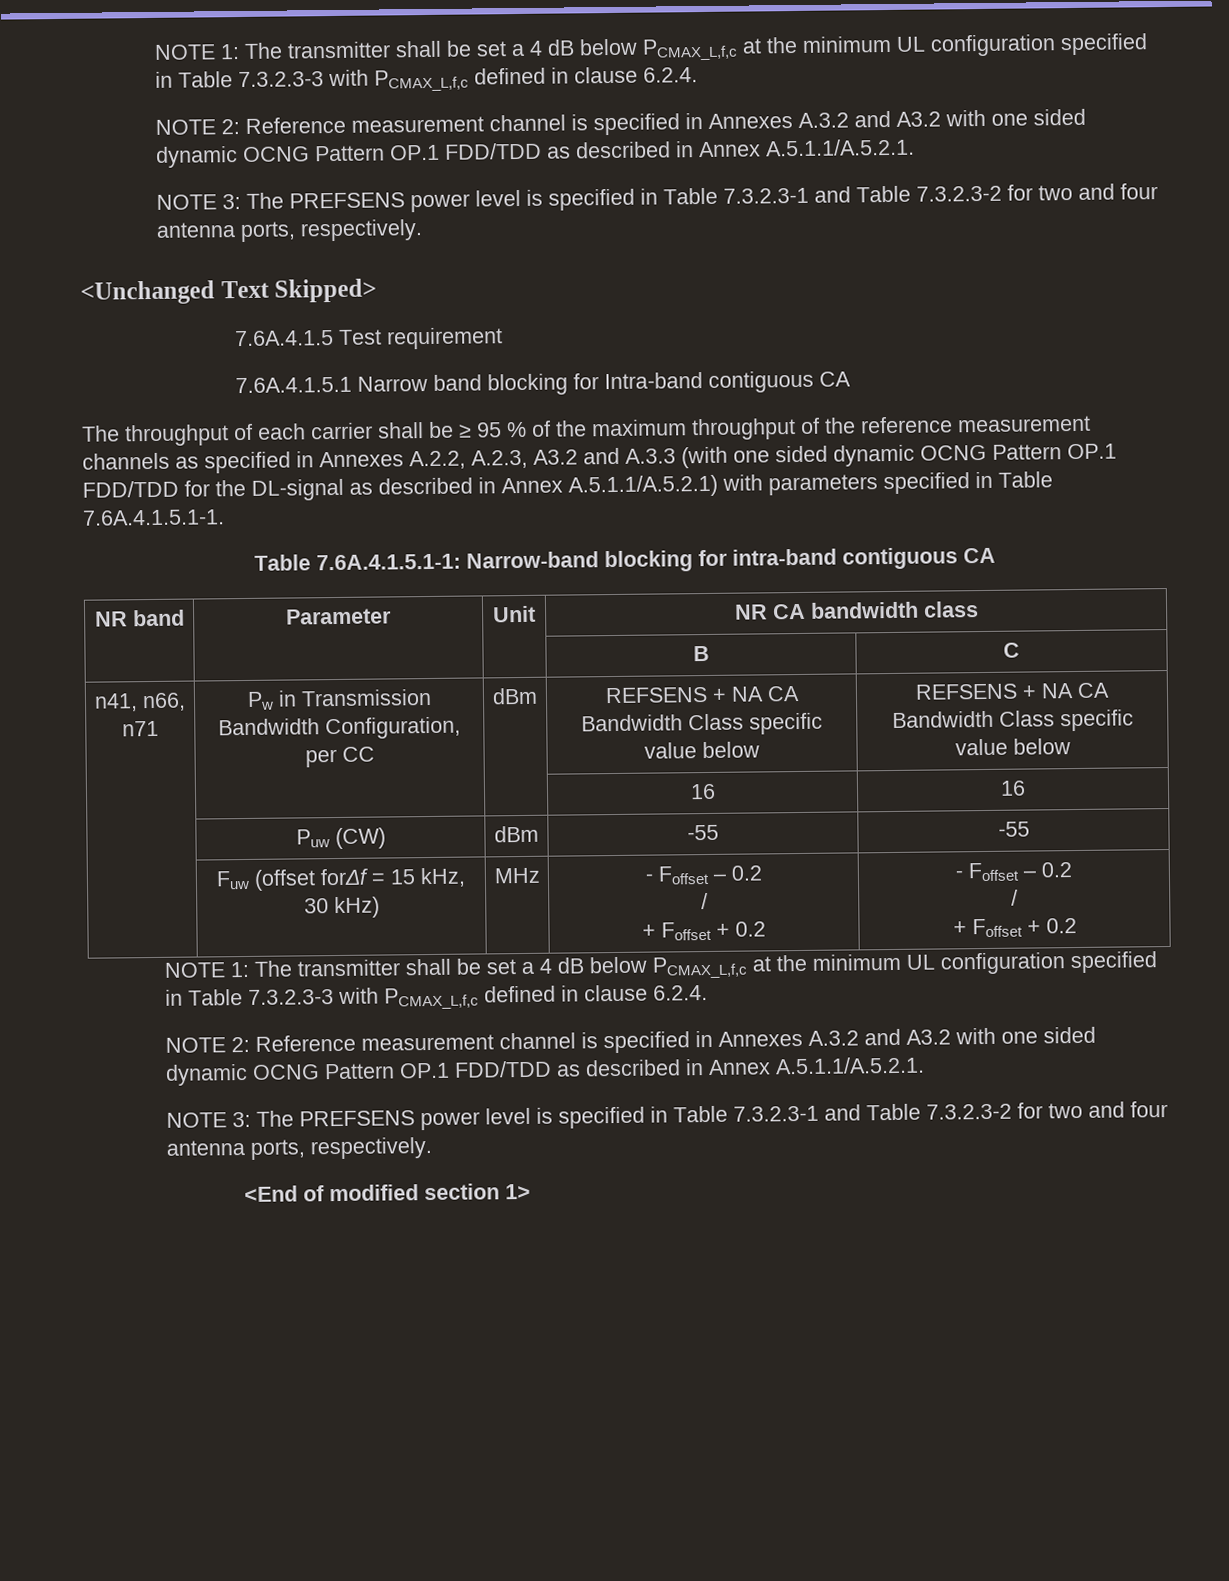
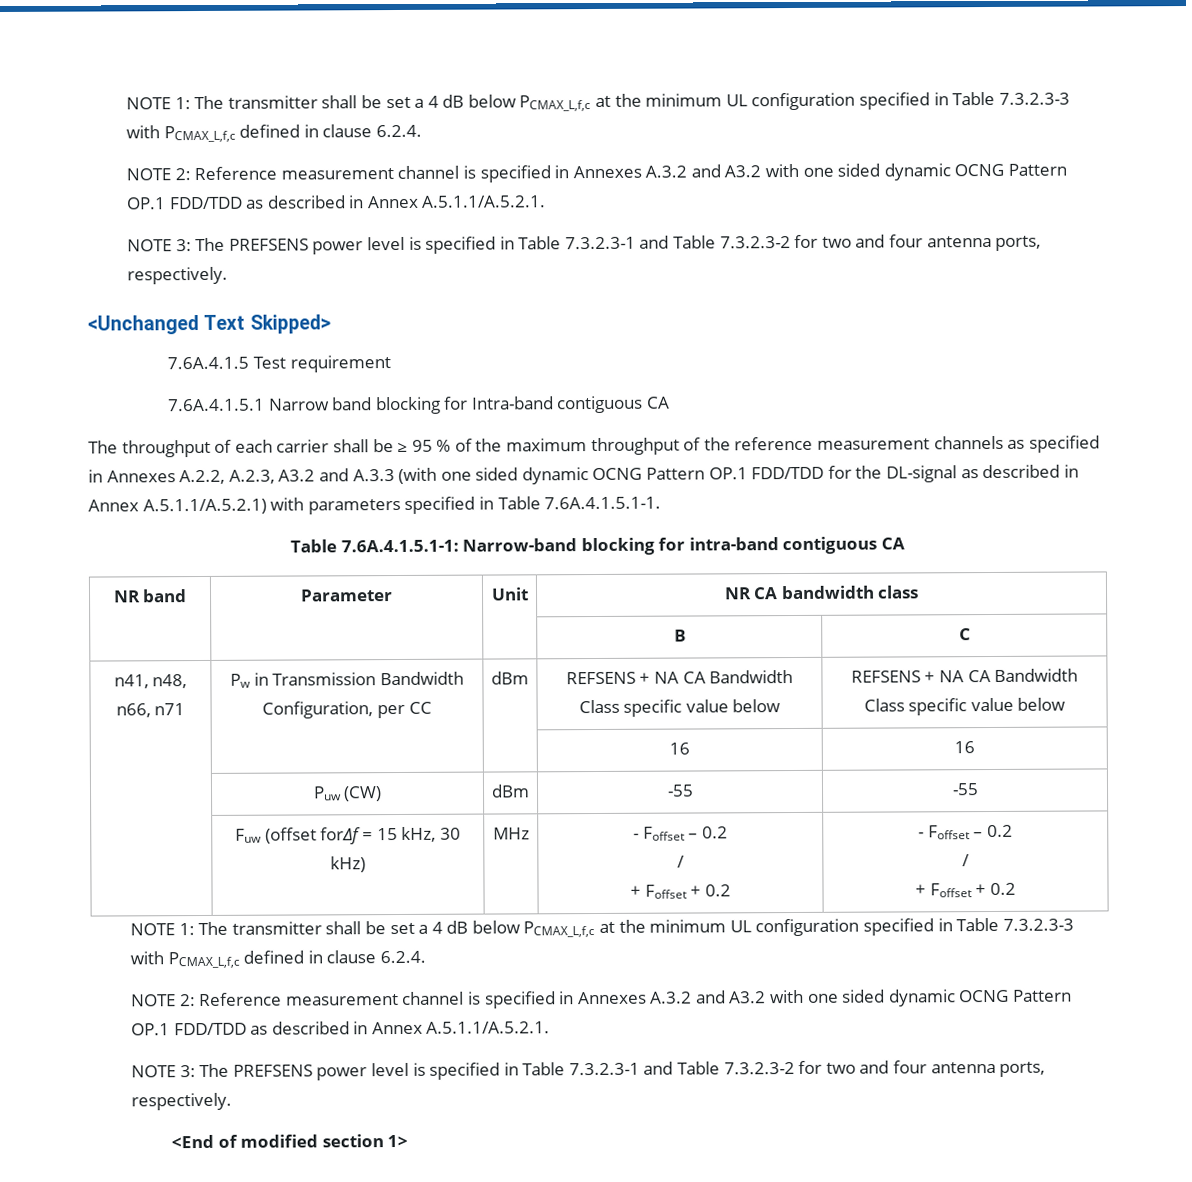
(138, 702) none -> [152,674,188,689] n48,

